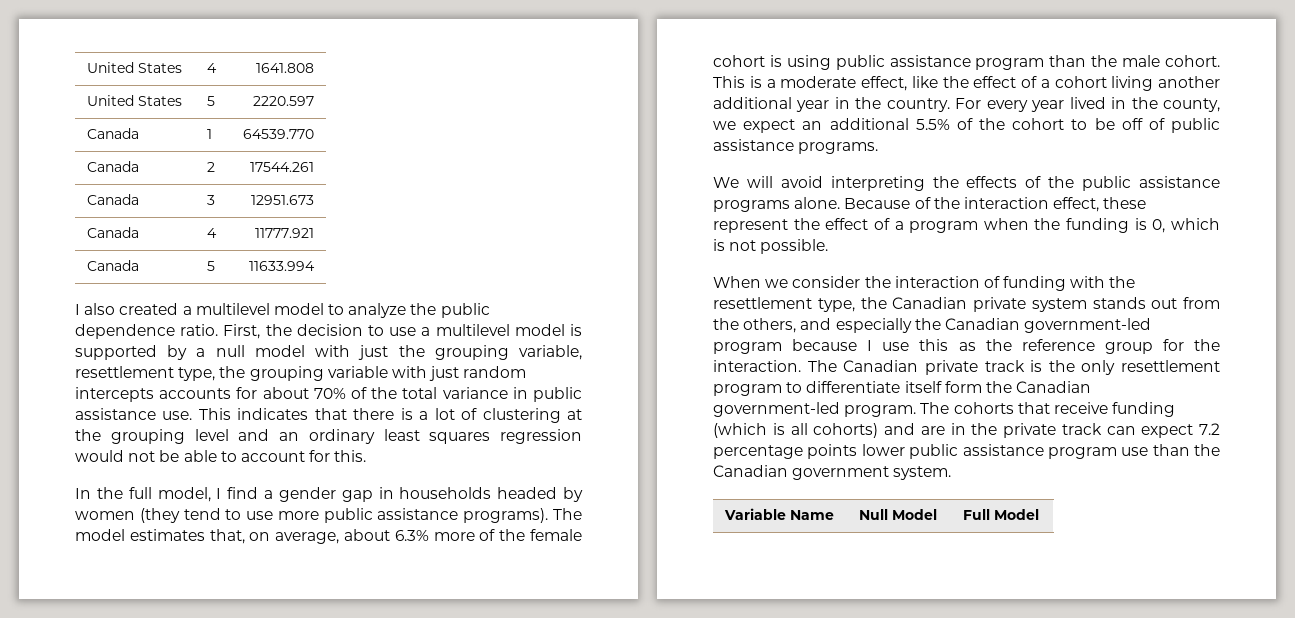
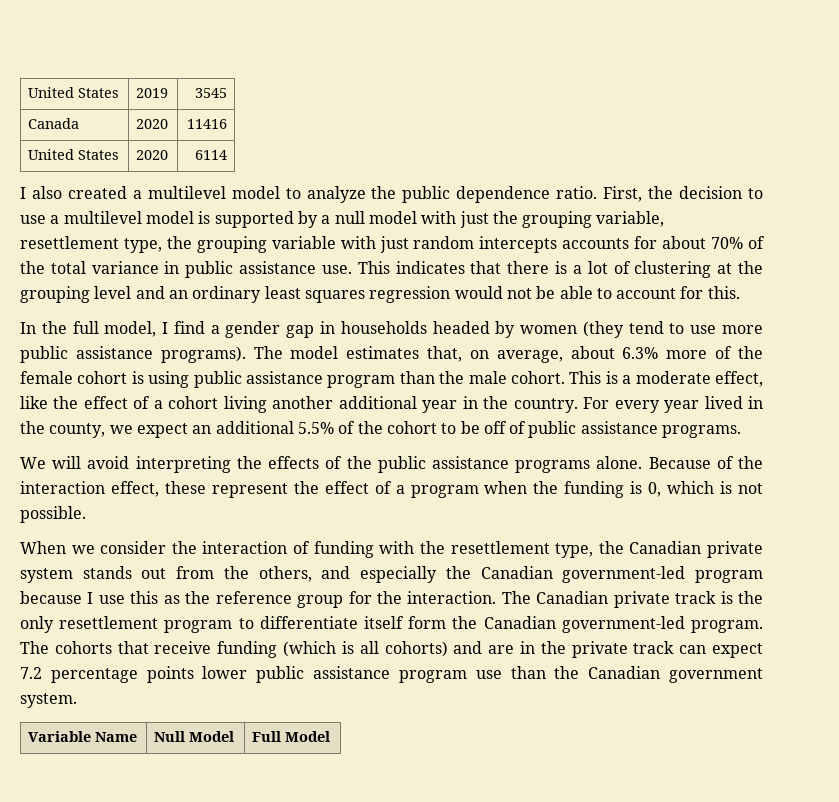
[86,62,182,73] [206,63,217,73] [256,63,315,73] [86,95,182,106] [206,96,215,106] [253,96,315,106] [86,128,139,139] [206,129,212,139] [243,129,315,139] [86,161,139,172] [206,162,215,172] [250,162,315,172] [86,194,139,205] [206,195,215,205] [251,195,315,205] [86,227,139,238] [206,228,217,238] [255,228,315,238] [86,260,139,271] [206,261,215,271] [249,261,316,271] United States | 4 | 1641.808 // United States | 5 | 2220.597 // Canada | 1 | 64539.770 // Canada | 2 | 17544.261 // Canada | 3 | 12951.673 // Canada | 4 | 11777.921 // Canada | 5 | 11633.994 -> [27,87,119,98] [135,88,168,98] [195,88,228,98] [27,118,79,129] [135,119,168,129] [187,119,228,129] [27,149,119,160] [135,150,168,160] [195,150,228,160] United States | 2019 | 3545 // Canada | 2020 | 11416 // United States | 2020 | 6114

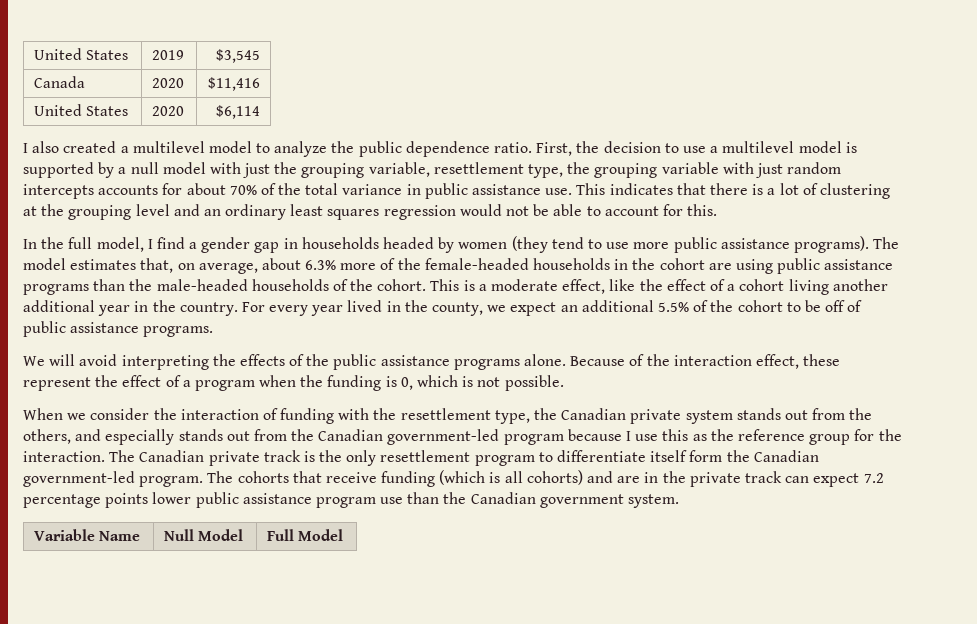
[195,88,228,98] 3545 -> [216,49,261,63] $3,545
[187,119,228,129] 11416 -> [208,77,261,91] $11,416
[195,150,228,160] 6114 -> [216,105,261,119] $6,114
[20,371,144,384] female cohort is -> [424,258,732,270] female-headed households in the cohort are
[327,371,507,388] program than the male -> [23,279,374,295] programs than the male-headed households of the
(438, 574) none -> [178,429,287,441] stands out from

